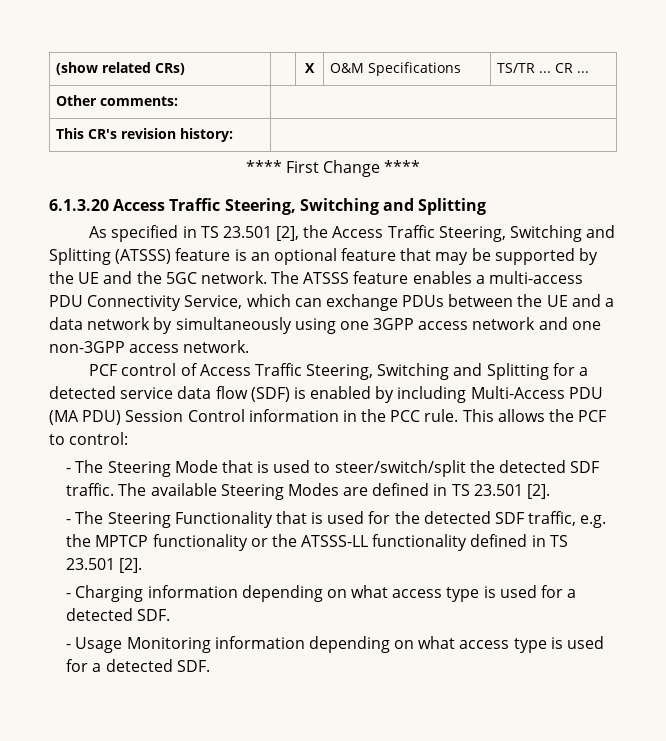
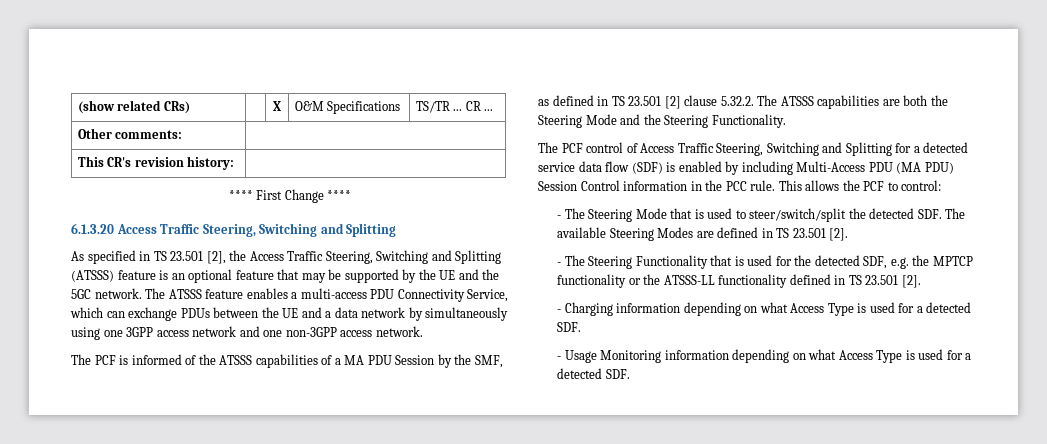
(250, 346) none -> [71,354,503,368] [538,95,948,109] [538,114,786,128] [538,142,558,153] The PCF is informed of the ATSSS capabilities of a MA PDU Session by the SMF, as defined in TS 23.501 [2] clause 5.32.2. The ATSSS capabilities are both the Steering Mode and the Steering Functionality. // The
[570,461,600,473] [66,483,115,496] SDF traffic. -> [917,209,942,219] SDF.
[494,511,577,526] SDF traffic, -> [863,256,888,269] SDF,
[392,587,480,602] access type -> [790,303,854,316] Access Type
[459,638,547,653] access type -> [838,350,903,363] Access Type

